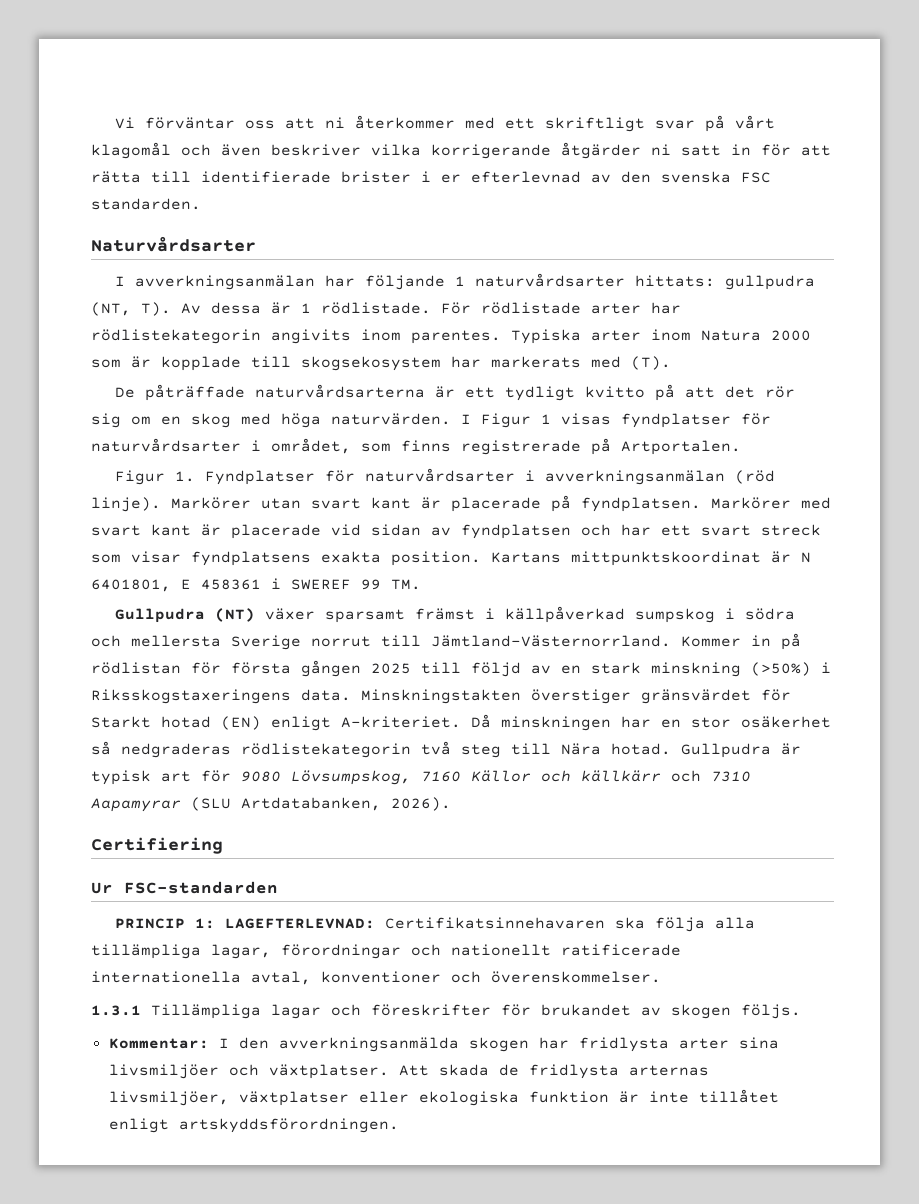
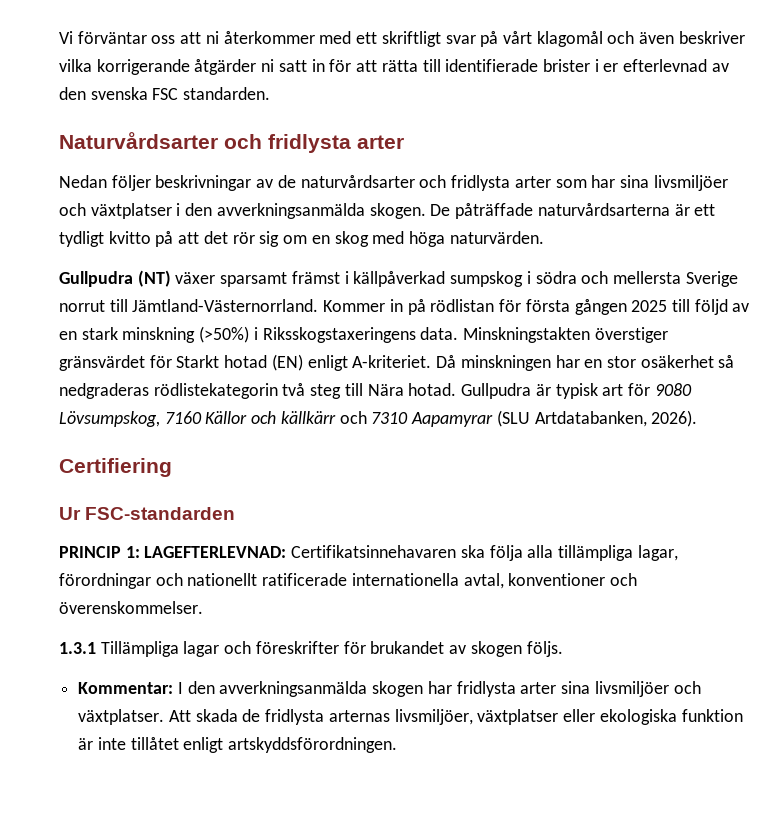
[114,273,815,290] [91,302,681,316] [91,329,811,344] [91,356,671,371] // I avverkningsanmälan har följande 1 naturvårdsarter hittats: gullpudra (NT, T). Av dessa är 1 rödlistade. För rödlistade arter har rödlistekategorin angivits inom parentes. Typiska arter inom Natura 2000 som är kopplade till skogsekosystem har markerats med (T). // -> [224,134,404,153] [59,175,728,191] [59,203,426,219] och fridlysta arter // Nedan följer beskrivningar av de naturvårdsarter och fridlysta arter som har sina livsmiljöer och växtplatser i den avverkningsanmälda skogen.
[461,413,771,428] [91,438,741,455] [114,468,775,485] [91,495,831,512] [91,524,821,539] [91,551,811,566] [91,578,421,592] I Figur 1 visas fyndplatser för naturvårdsarter i området, som finns registrerade på Artportalen. // Figur 1. Fyndplatser för naturvårdsarter i avverkningsanmälan (röd linje). Markörer utan svart kant är placerade på fyndplatsen. Markörer med svart kant är placerade vid sidan av fyndplatsen och har ett svart streck som visar fyndplatsens exakta position. Kartans mittpunktskoordinat är N 6401801, E 458361 i SWEREF 99 TM. -> (544, 237) none

